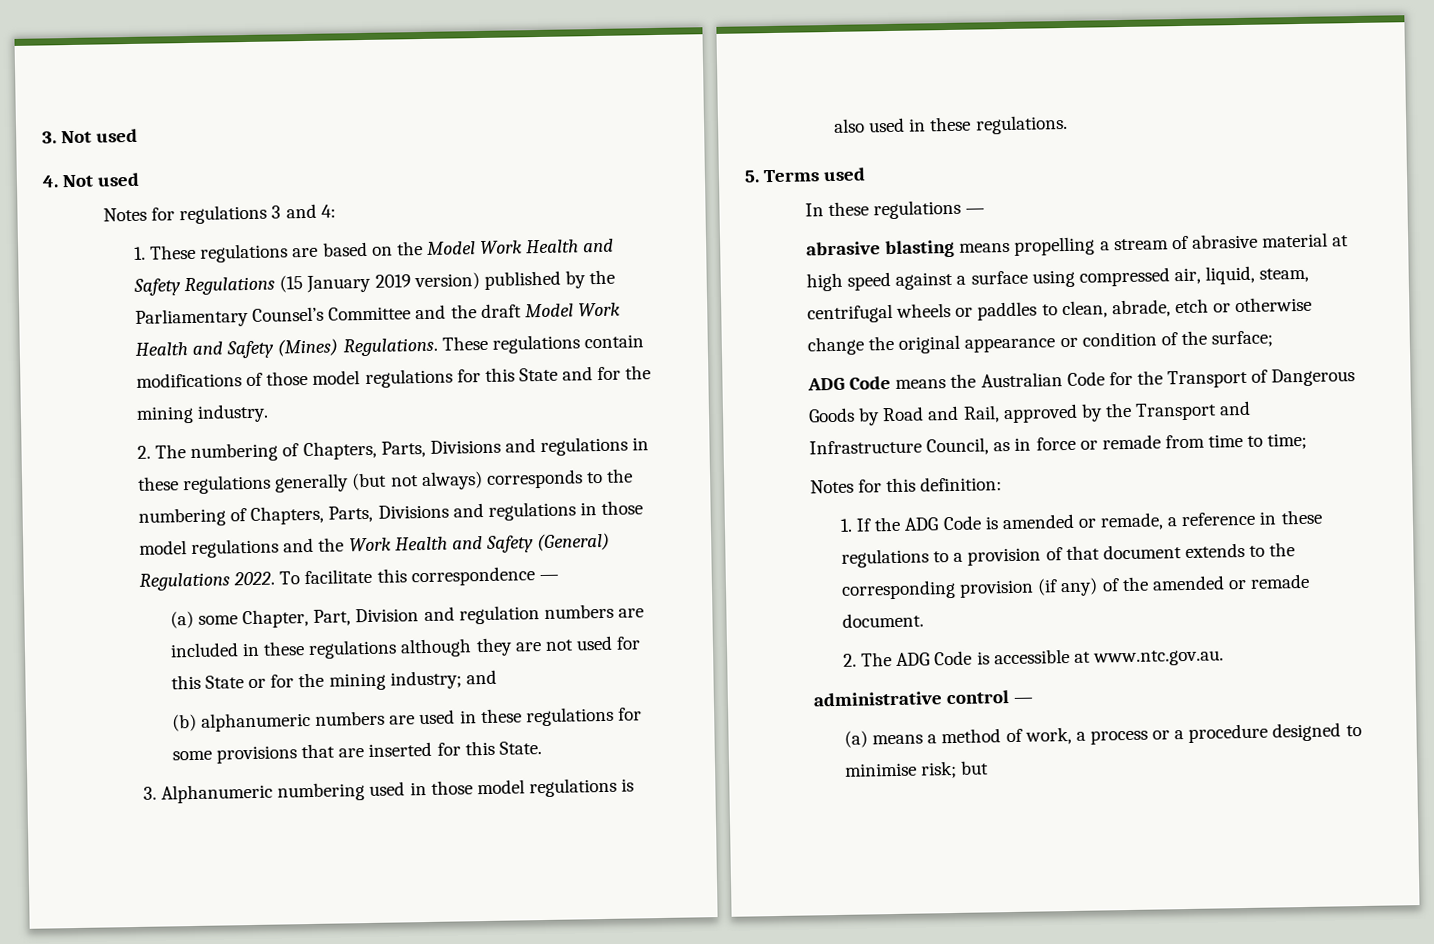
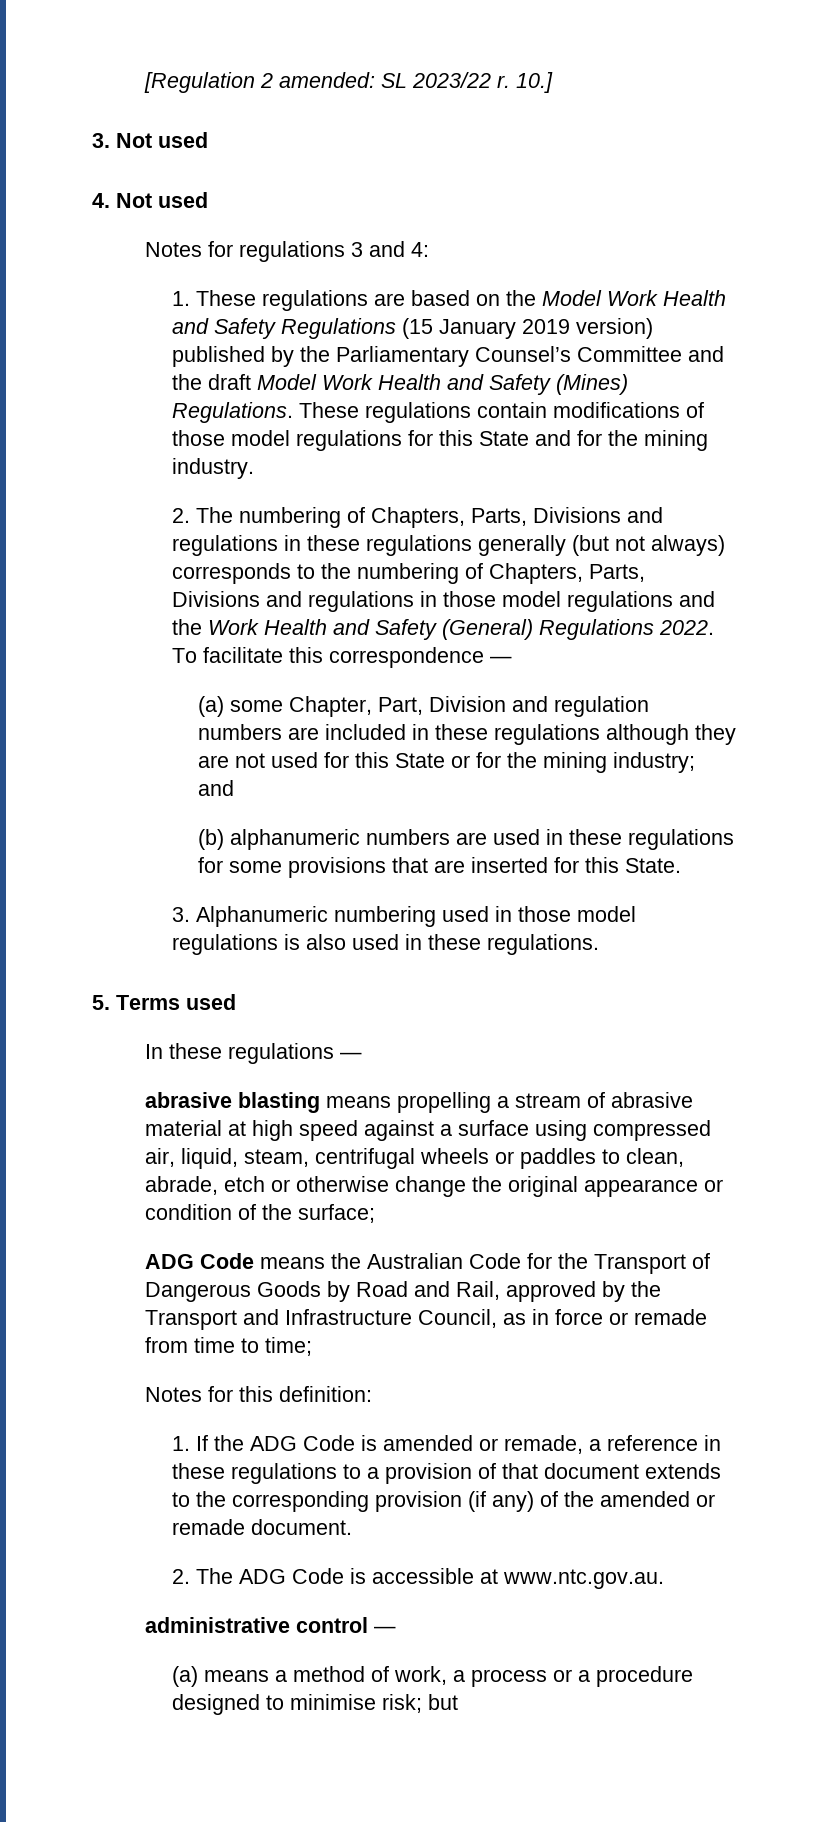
(42, 137) none -> [144,72,554,93] [Regulation 2 amended: SL 2023/22 r. 10.] //

